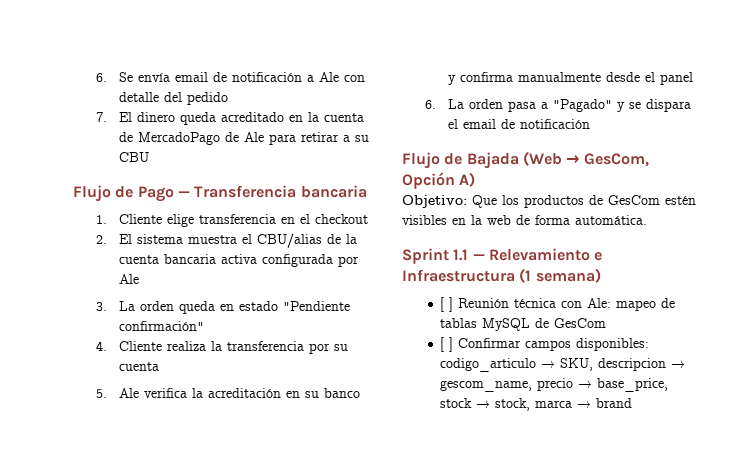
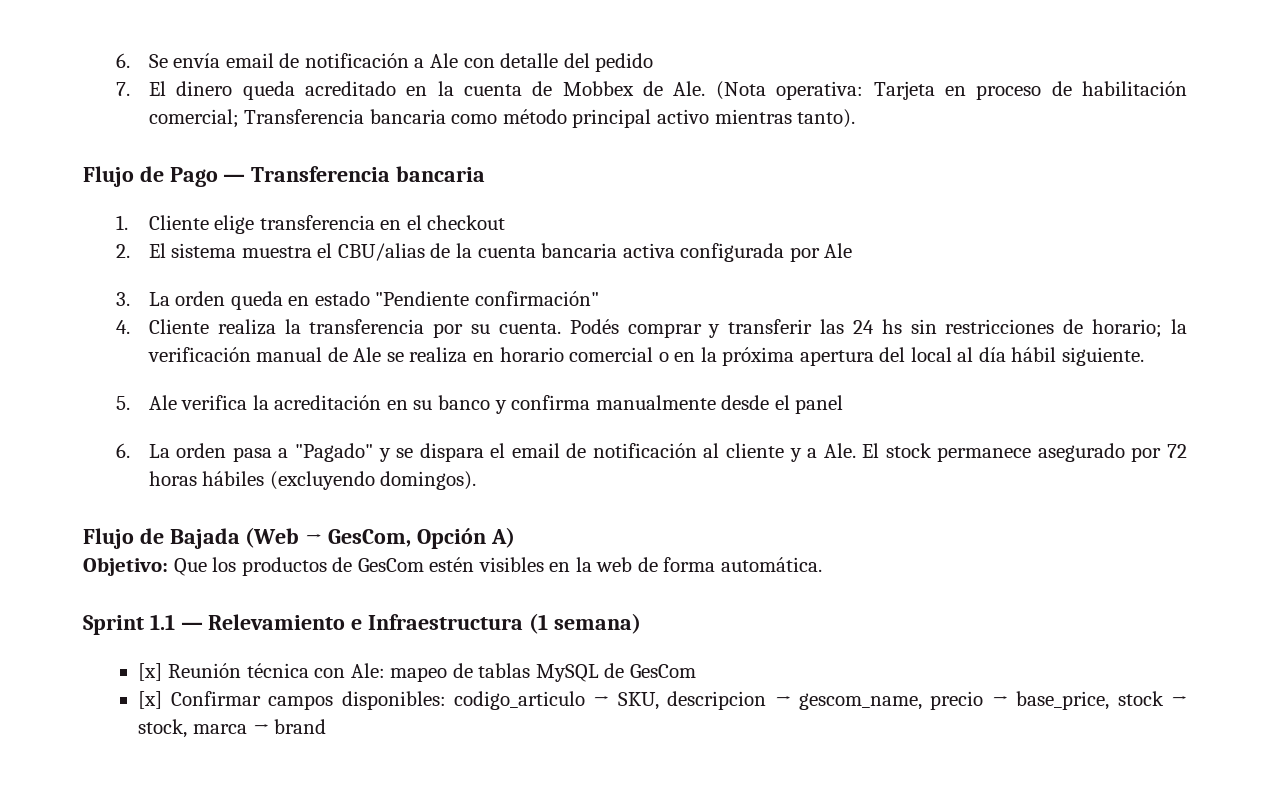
[137,132,369,145] [118,152,149,162] MercadoPago de Ale para retirar a su CBU -> [562,81,1187,100] [148,109,856,128] Mobbex de Ale. (Nota operativa: Tarjeta en proceso de habilitación comercial; Transferencia bancaria como método principal activo mientras tanto).
[118,362,159,371] cuenta -> [498,319,1187,338] [147,347,1144,366] cuenta. Podés comprar y transferir las 24 hs sin restricciones de horario; la verificación manual de Ale se realiza en horario comercial o en la próxima apertura del local al día hábil siguiente.
(590, 124) none -> [703,443,1187,462] [148,471,477,490] al cliente y a Ale. El stock permanece asegurado por 72 horas hábiles (excluyendo domingos).
[440,297,454,312] [ ] -> [138,663,163,681] [x]
[440,337,454,352] [ ] -> [138,691,163,709] [x]

